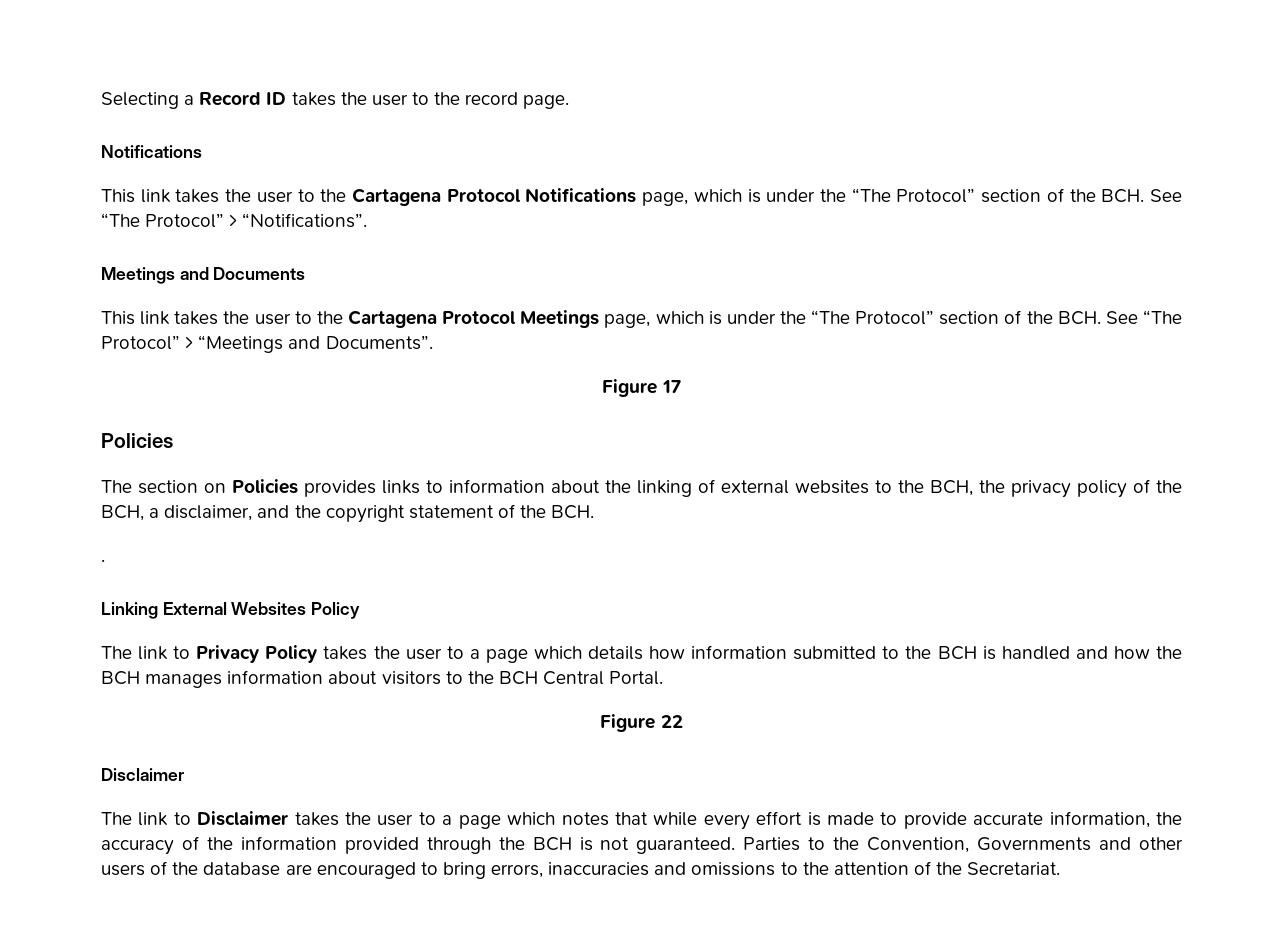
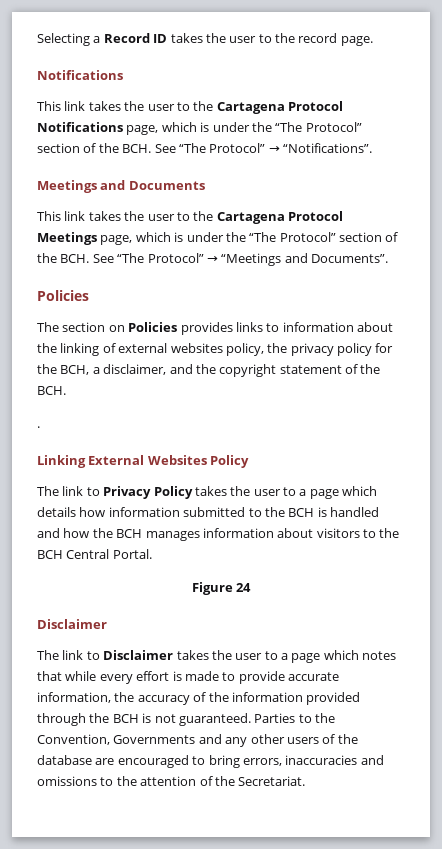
[229,214,238,227] > -> [268,146,280,153] →
[185,336,194,349] > -> [206,256,218,263] →
[602,379,681,397] // Figure 17 -> (388, 258) none
[875,480,973,496] to the BCH, -> [225,343,264,356] policy,
[1133,479,1150,493] of -> [375,343,394,353] for
[660,715,683,728] 22 -> [236,583,252,592] 24
(1132, 843) none -> [225,737,248,747] any

